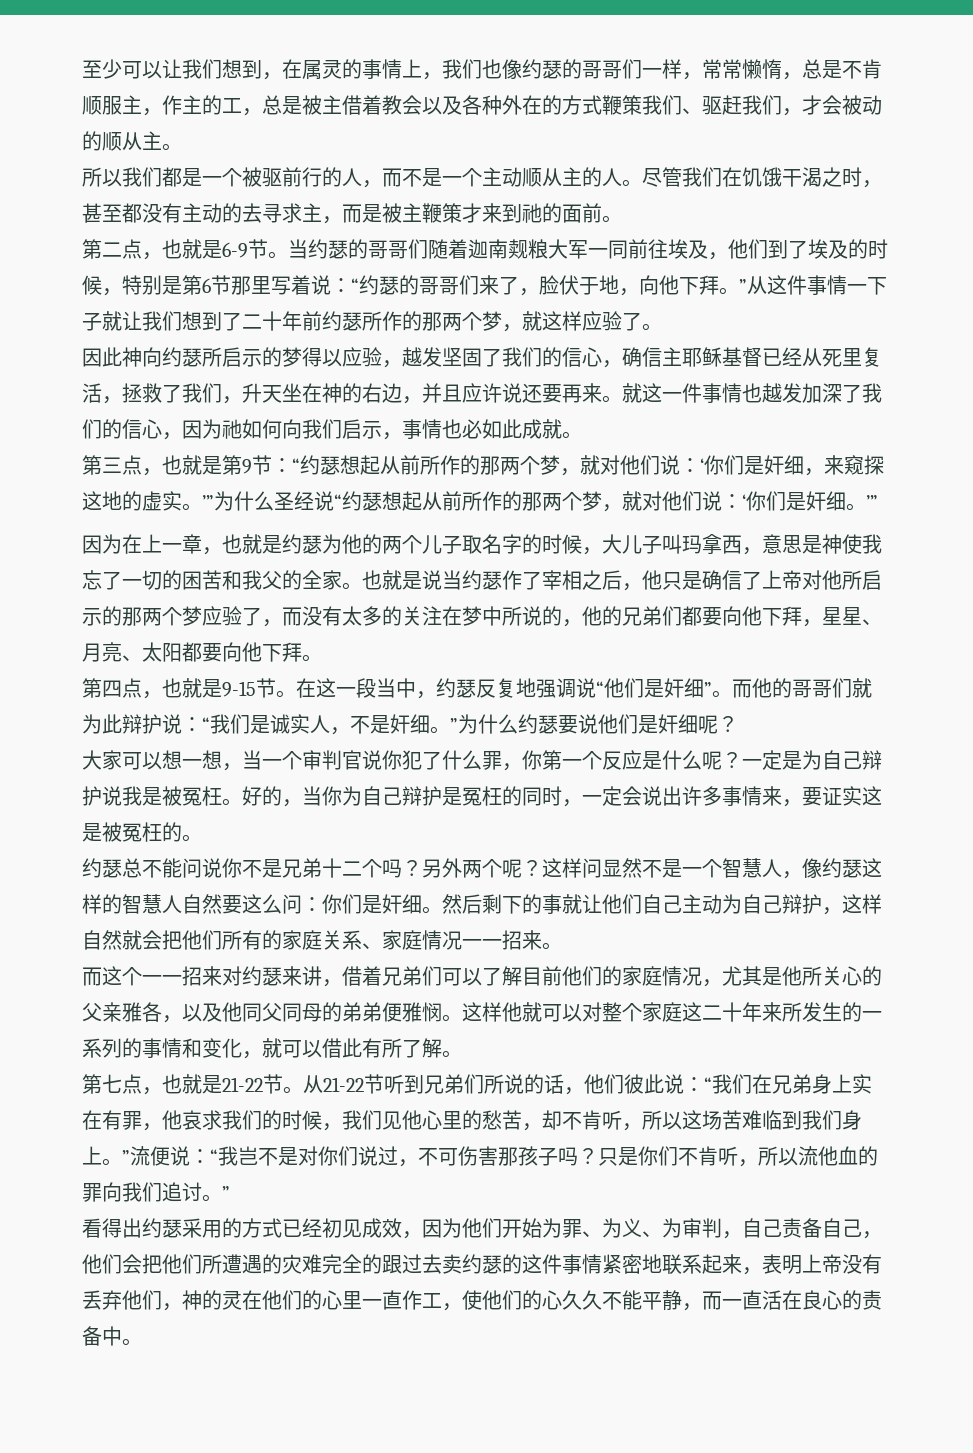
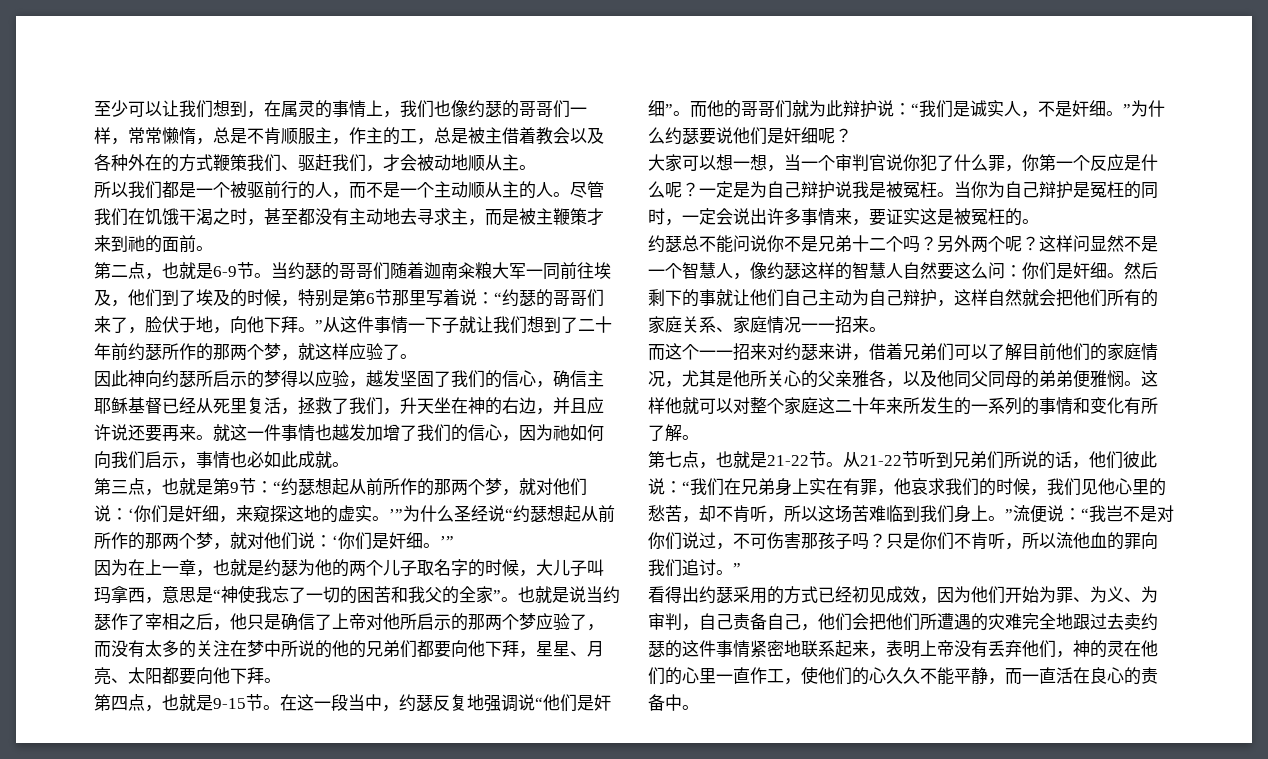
[82,131,102,151] 的 -> [451,154,468,171] 地
[222,203,242,223] 的 -> [383,208,400,225] 地
[508,239,528,259] 觌 -> [458,262,475,279] 籴
[822,383,842,403] 深 -> [383,424,400,441] 增
(822, 544) none -> [213,589,221,601] “
(342, 580) none -> [493,590,501,601] ”
[562,619,582,627] ， -> (332, 649) none
[242,786,302,807] 好的， -> (954, 194) none
[242,1038,362,1059] ，就可以借此 -> (1124, 405) none
[362,1254,382,1274] 的 -> [1056,613,1073,630] 地

